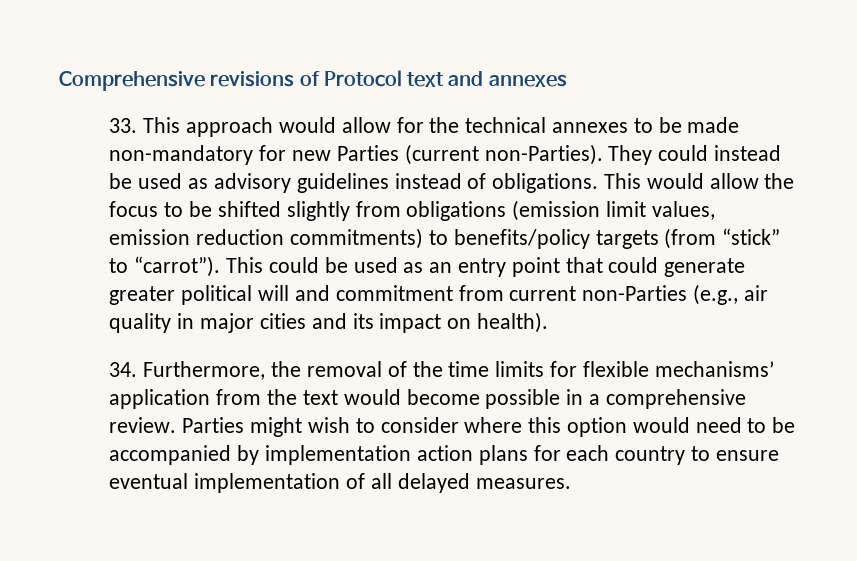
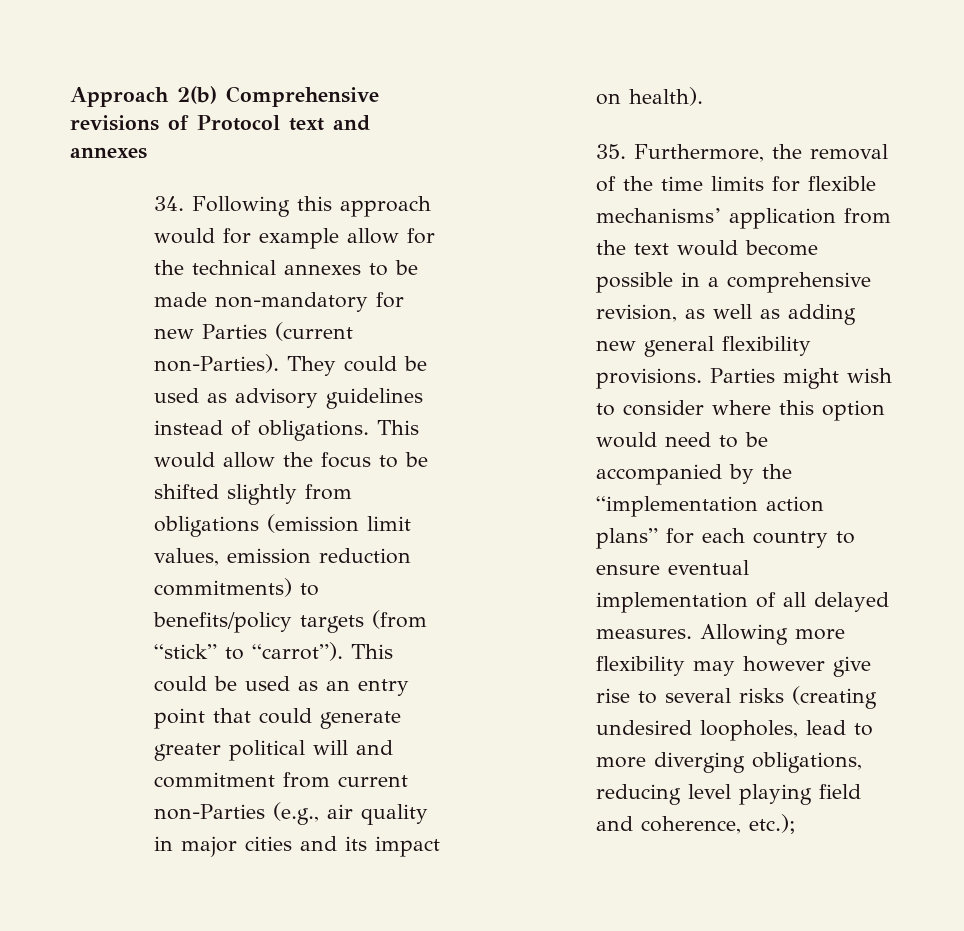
(59, 81) none -> [70,86,217,107] Approach 2(b)
[109,117,336,137] 33. This approach would -> [154,196,432,217] [154,228,340,249] 34. Following this approach would for example
[713,145,781,161] instead -> (398, 364) none
[109,362,138,377] 34. -> [596,144,627,159] 35.
[109,417,177,433] review. -> [596,304,857,325] [596,336,812,357] [596,368,703,389] revision, as well as adding new general flexibility provisions.
[265,445,528,465] implementation action plans -> [762,464,793,479] [596,496,825,517] [596,528,659,549] the “implementation action plans”
(571, 483) none -> [700,624,846,645] [596,656,872,677] [596,686,878,709] [596,720,874,741] [596,752,863,773] [596,784,862,805] [596,814,797,834] Allowing more flexibility may however give rise to several risks (creating undesired loopholes, lead to more diverging obligations, reducing level playing field and coherence, etc.);

